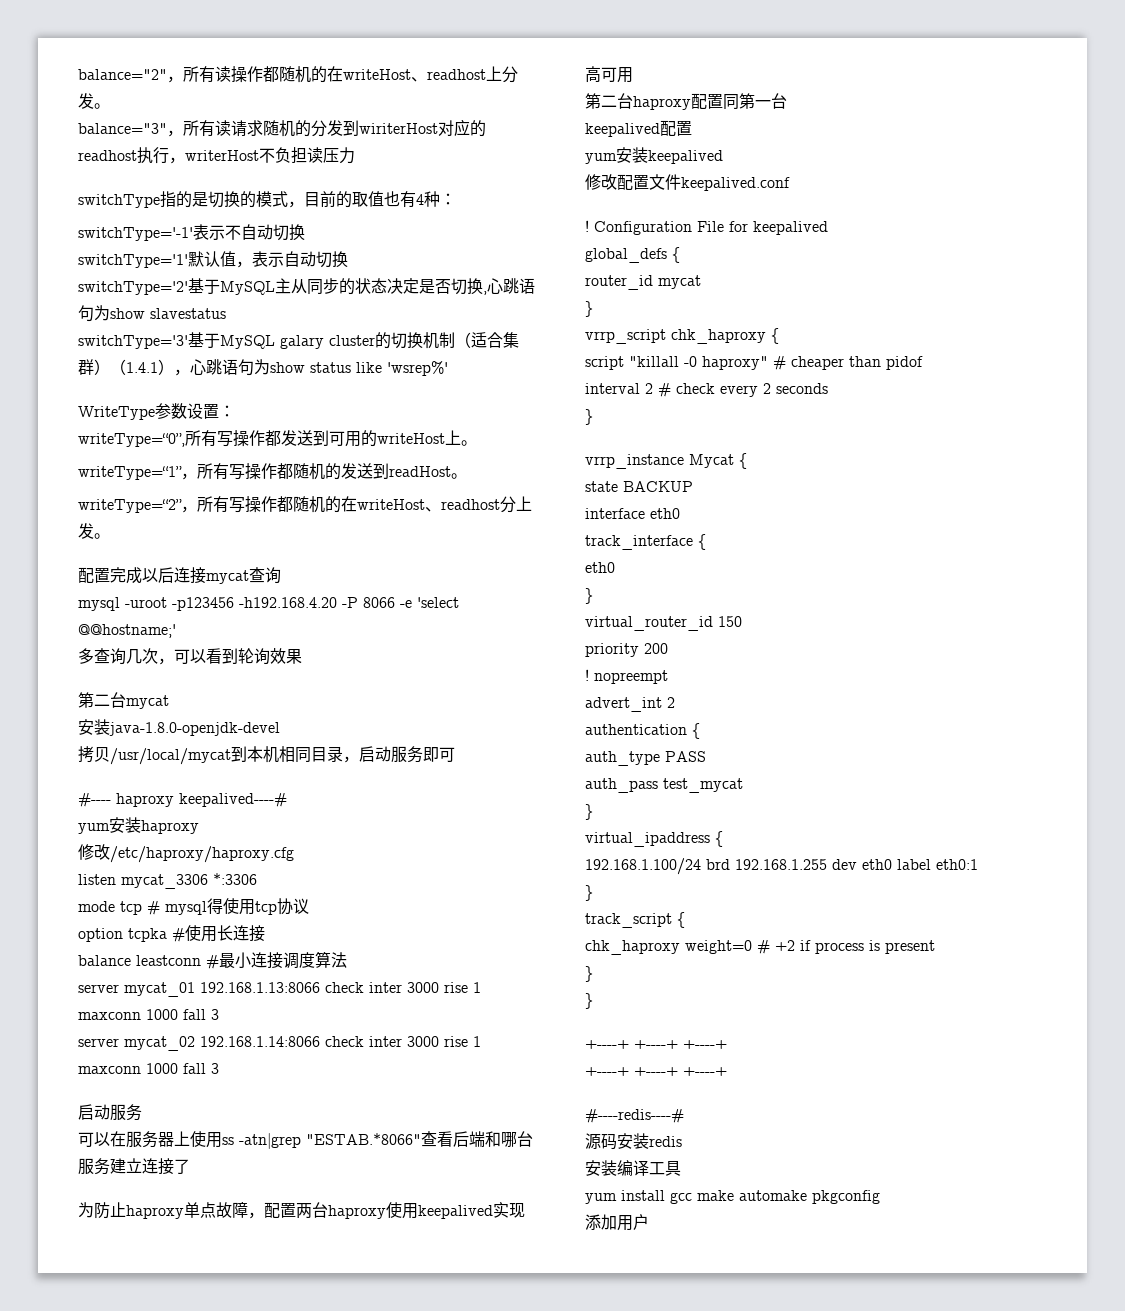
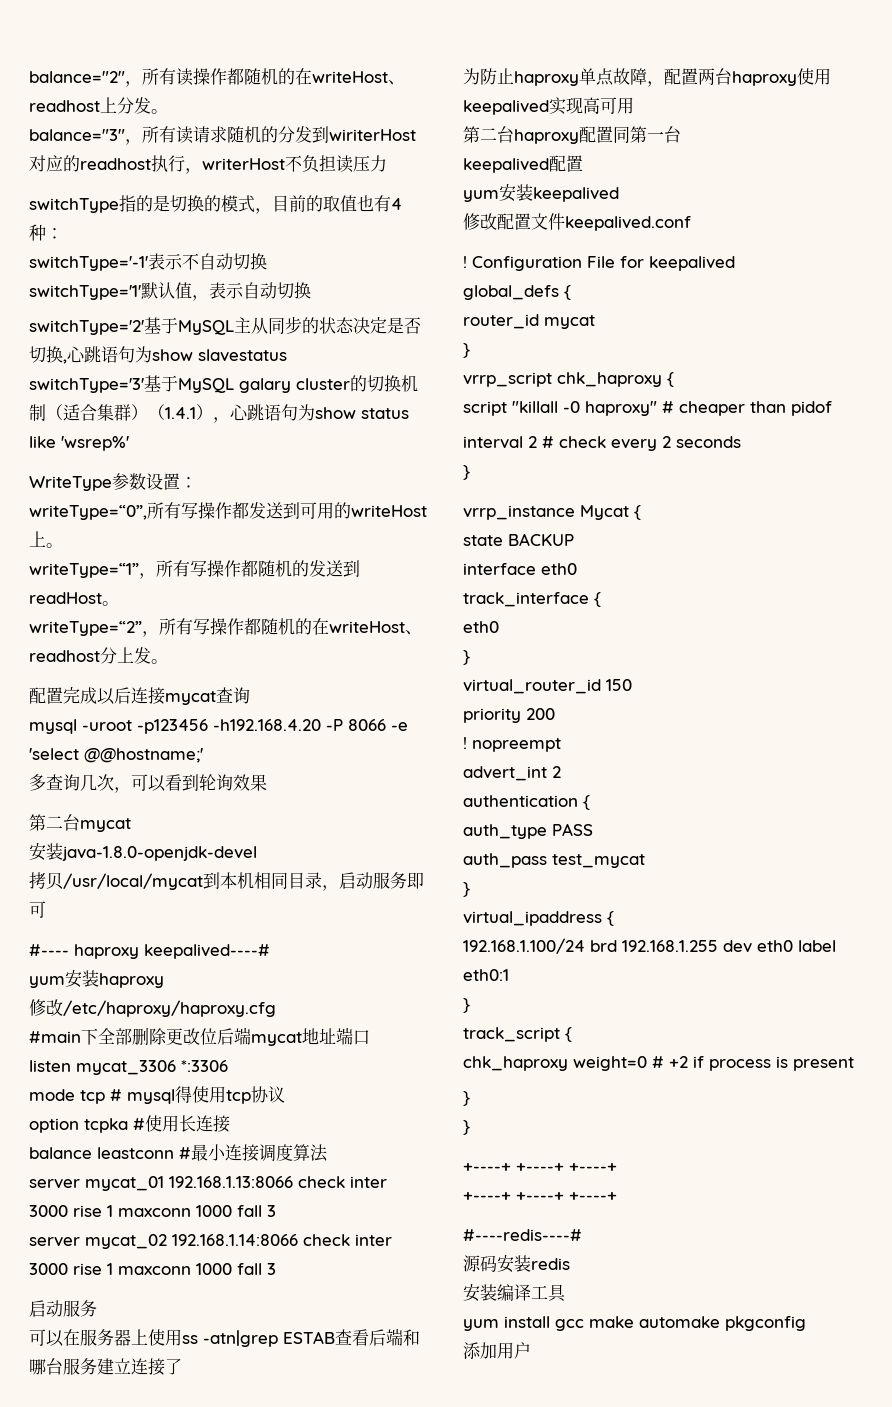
(294, 854) none -> [29,1027,370,1046] // #main下全部删除更改位后端mycat地址端口
[306,1133,421,1145] "ESTAB.*8066" -> [283,1331,335,1344] ESTAB

